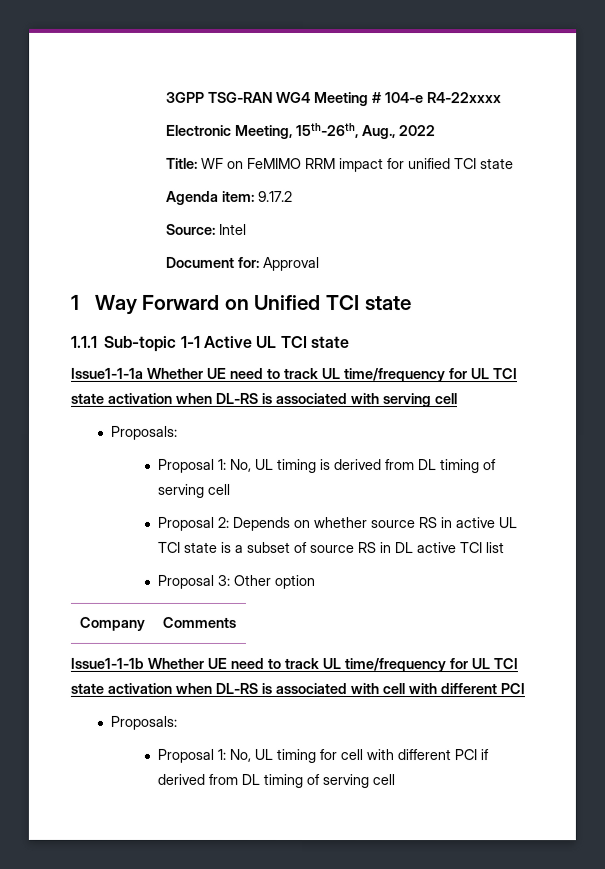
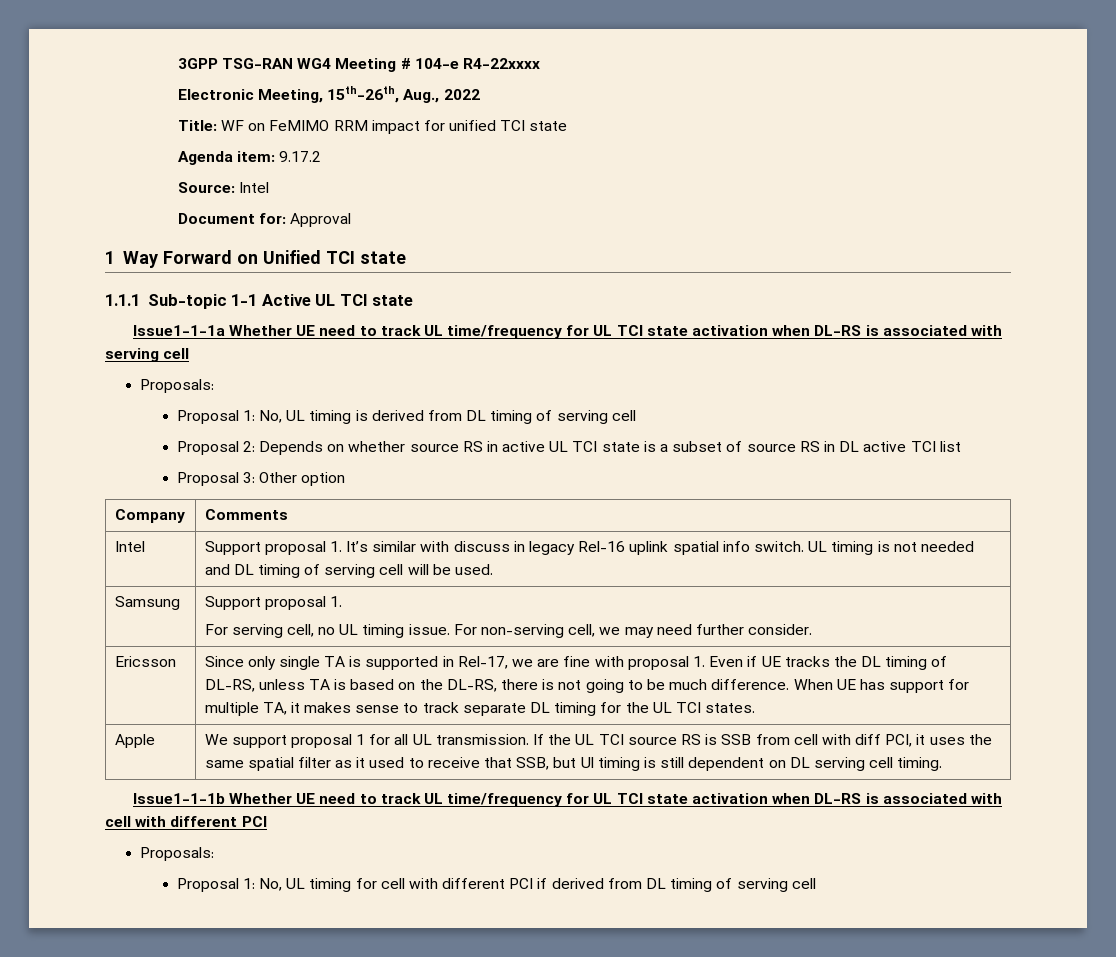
(236, 622) none -> [114,541,145,552] [204,541,974,555] [204,564,494,578] [114,596,180,610] [204,596,342,610] [204,624,813,638] [114,656,176,667] [204,656,948,670] [204,679,970,693] [204,702,756,716] [114,734,155,748] [204,734,992,748] [204,757,943,771] // Intel | Support proposal 1. It’s similar with discuss in legacy Rel-16 uplink spatial info switch. UL timing is not needed and DL timing of serving cell will be used. // Samsung | Support proposal 1. // For serving cell, no UL timing issue. For non-serving cell, we may need further consider. // Ericsson | Since only single TA is supported in Rel-17, we are fine with proposal 1. Even if UE tracks the DL timing of DL-RS, unless TA is based on the DL-RS, there is not going to be much difference. When UE has support for multiple TA, it makes sense to track separate DL timing for the UL TCI states. // Apple | We support proposal 1 for all UL transmission. If the UL TCI source RS is SSB from cell with diff PCI, it uses the same spatial filter as it used to receive that SSB, but Ul timing is still dependent on DL serving cell timing.

